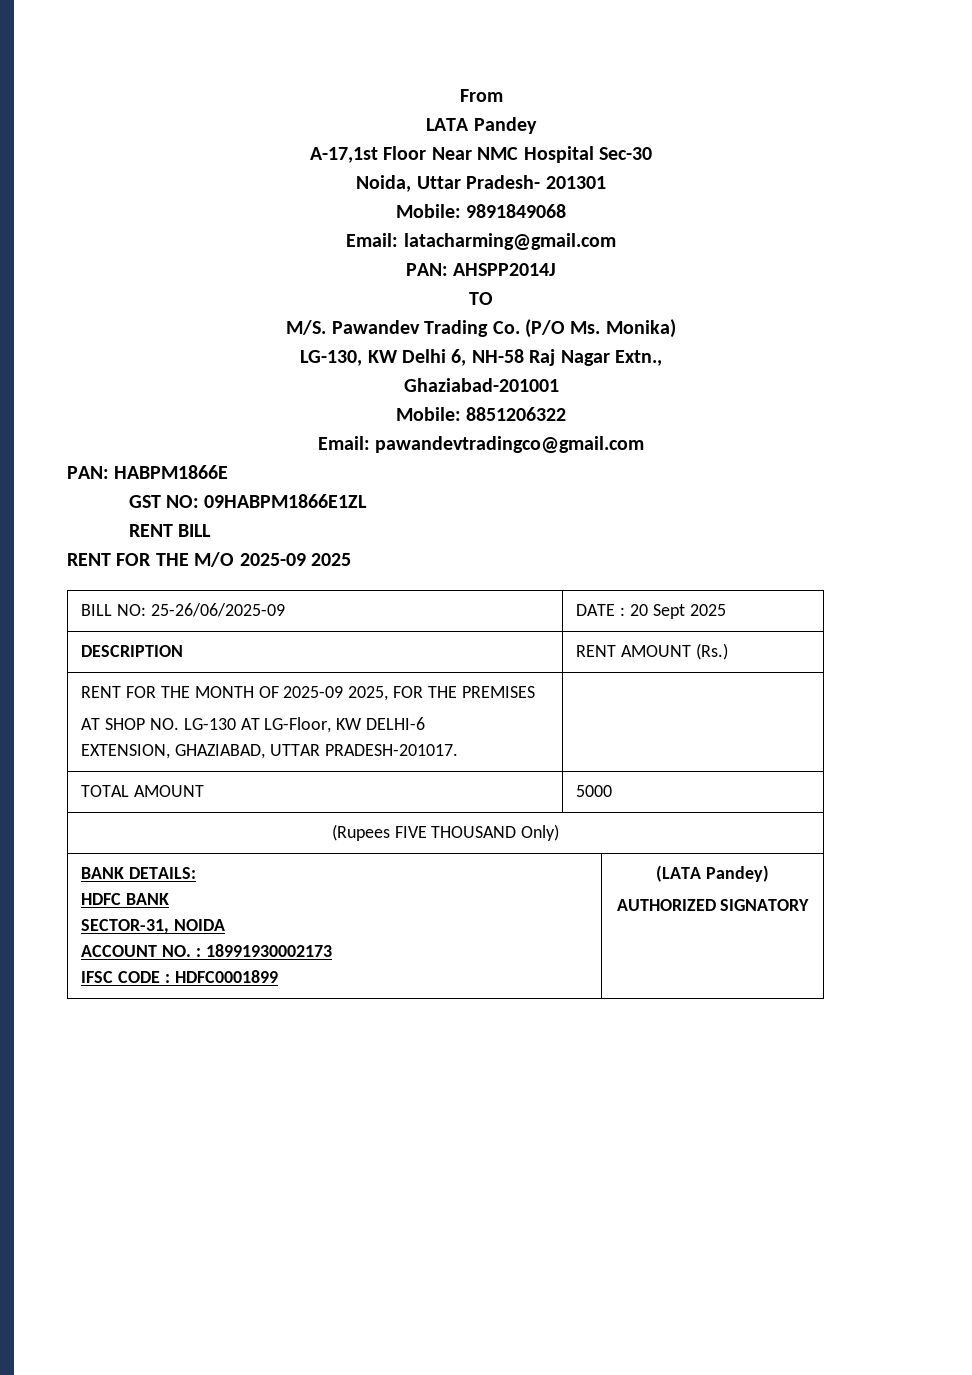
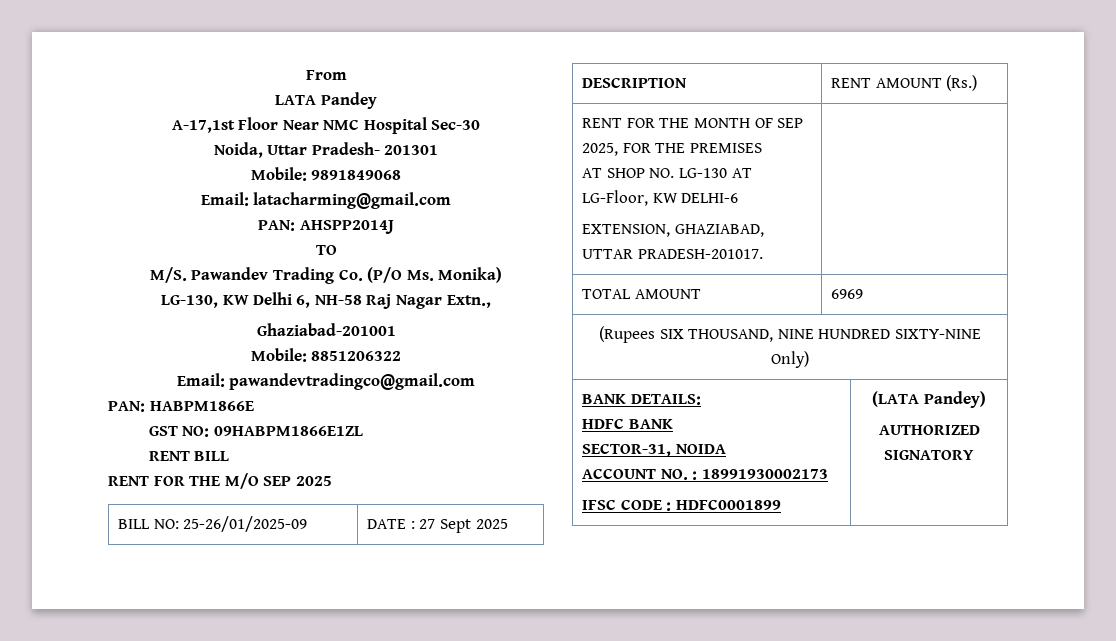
[239,553,306,566] 2025-09 -> [263,476,292,486] SEP
[150,603,285,617] 25-26/06/2025-09 -> [183,516,308,532] 25-26/01/2025-09
[629,604,648,616] 20 -> [419,519,436,529] 27
[283,686,344,698] 2025-09 -> [777,118,804,128] SEP
[576,785,613,797] 5000 -> [831,289,864,299] 6969
[394,826,517,838] FIVE THOUSAND -> [659,329,981,342] SIX THOUSAND, NINE HUNDRED SIXTY-NINE

